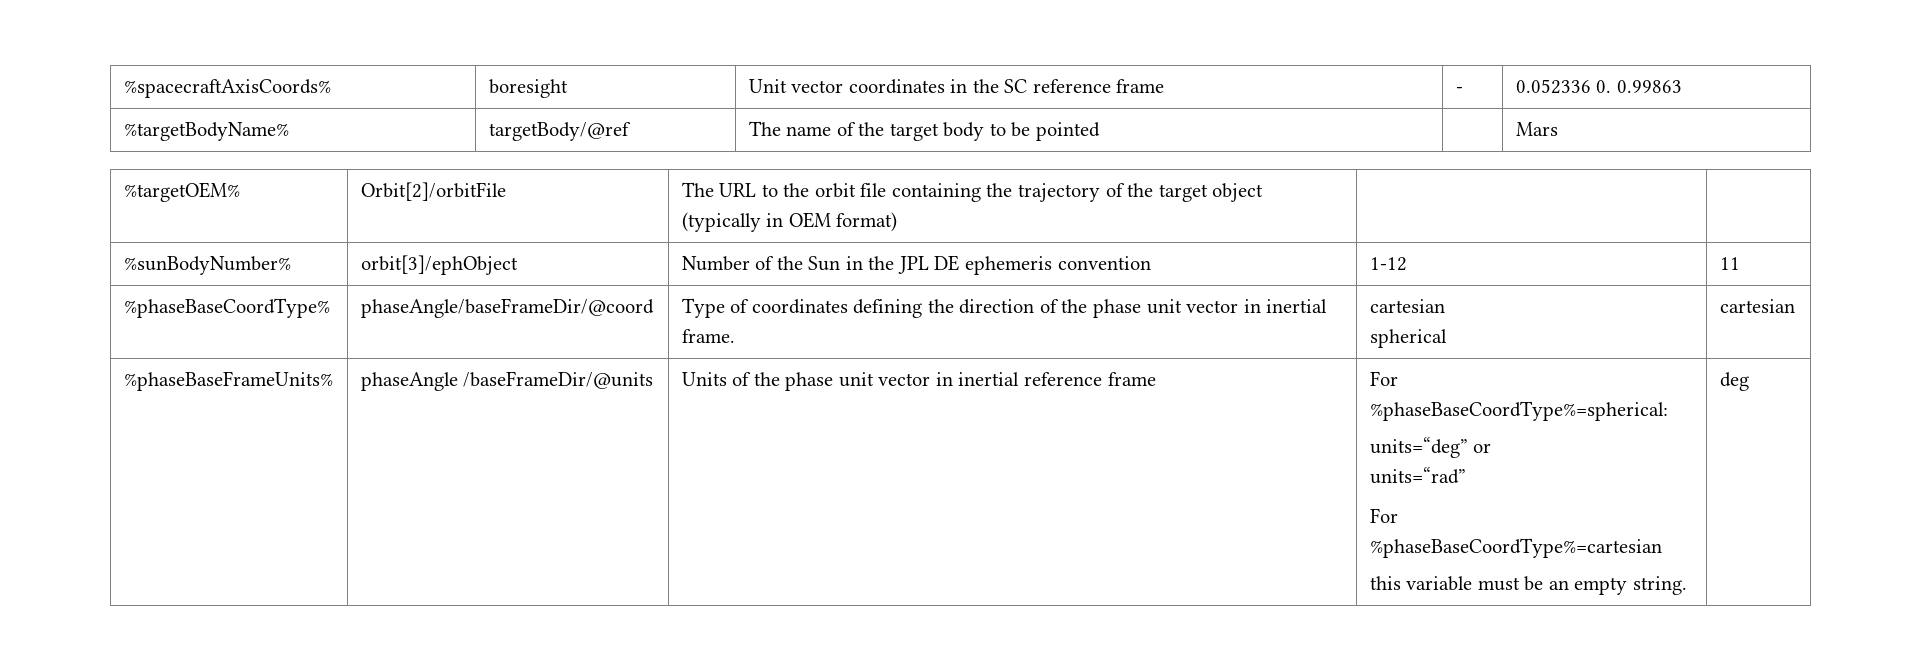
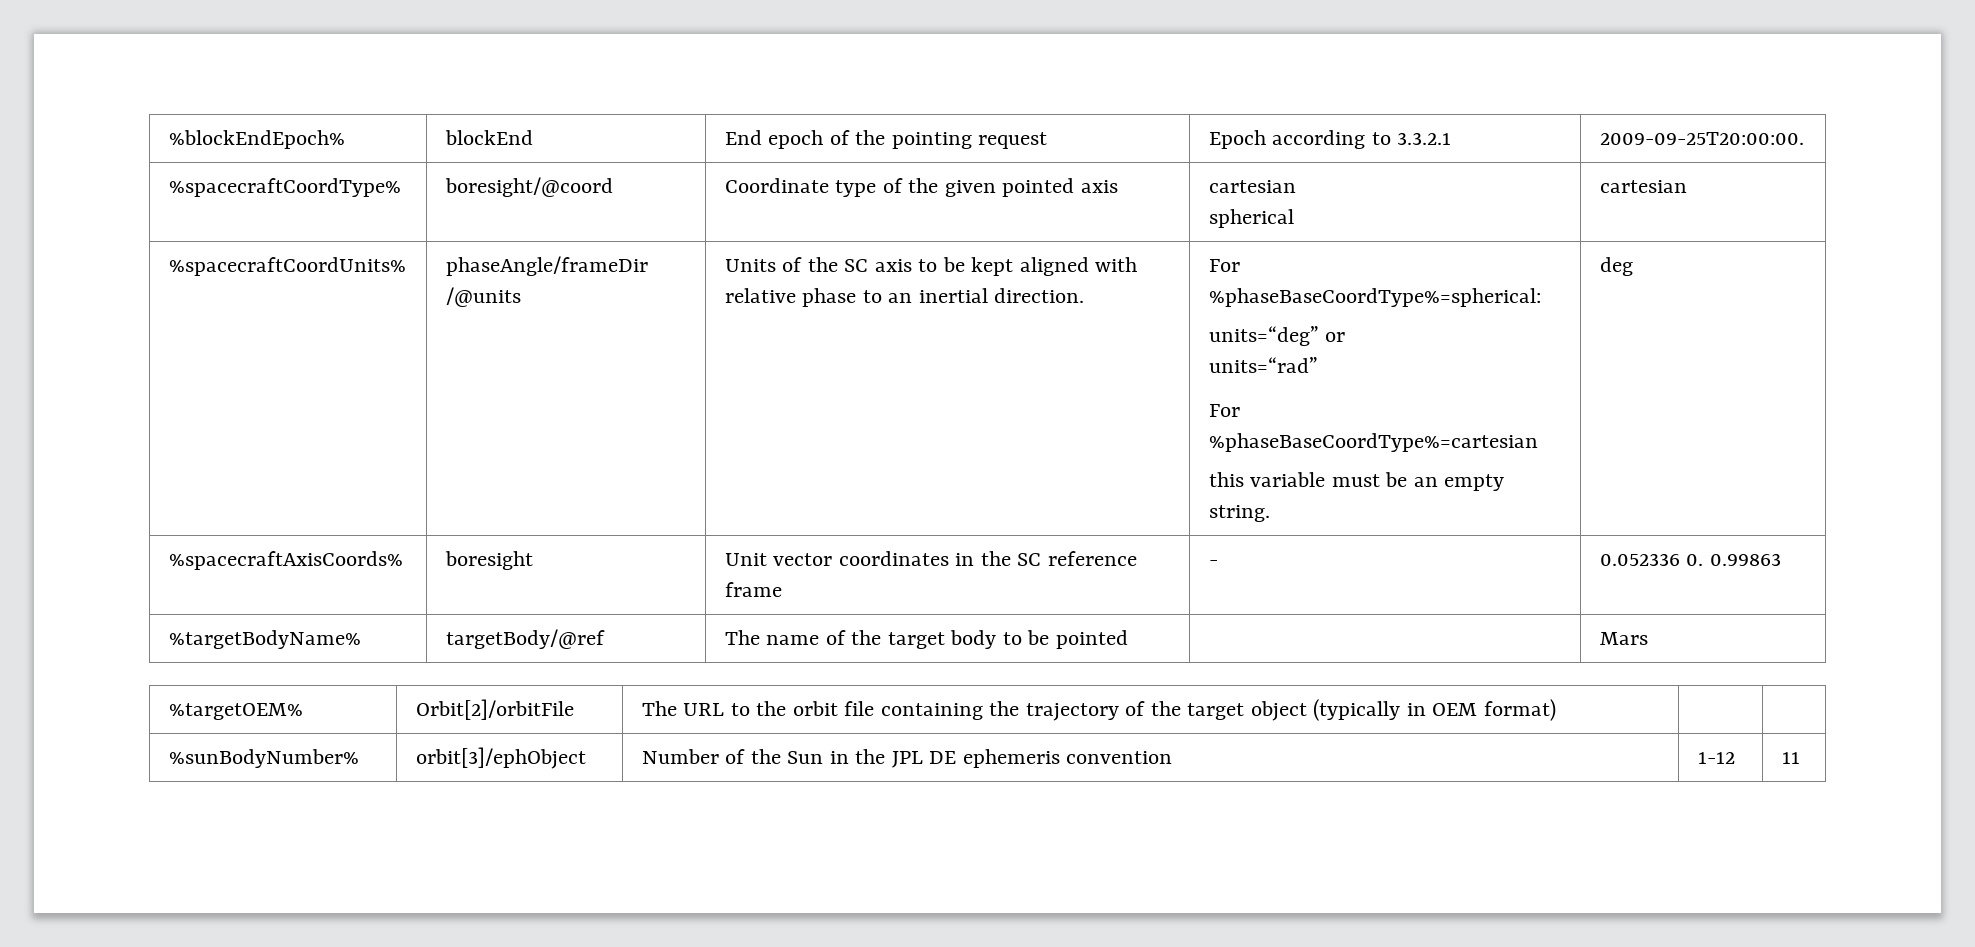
(123, 88) none -> [168,130,345,149] [444,130,533,145] [724,130,1048,149] [1208,130,1452,149] [1599,132,1804,145] [168,178,401,197] [444,177,613,197] [724,178,1118,197] [1208,180,1296,193] [1208,209,1294,228] [1599,180,1687,193] [168,257,406,276] [445,256,648,276] [445,287,521,307] [724,257,1138,276] [724,288,1085,307] [1208,259,1240,272] [1208,288,1541,307] [1208,326,1346,346] [1208,357,1318,373] [1208,404,1240,417] [1208,433,1538,452] [1208,472,1505,491] [1208,505,1270,522] [1599,257,1633,276] %blockEndEpoch% | blockEnd | End epoch of the pointing request | Epoch according to 3.3.2.1 | 2009-09-25T20:00:00. // %spacecraftCoordType% | boresight/@coord | Coordinate type of the given pointed axis | cartesian // spherical | cartesian // %spacecraftCoordUnits% | phaseAngle/frameDir /@units | Units of the SC axis to be kept aligned with relative phase to an inertial direction. | For %phaseBaseCoordType%=spherical: // units=“deg” or // units=“rad” // For %phaseBaseCoordType%=cartesian // this variable must be an empty string. | deg //
[123,298,330,318] [360,298,654,318] [681,298,1328,318] [681,329,735,343] [1369,299,1445,313] [1369,329,1447,348] [1719,299,1795,313] [123,371,333,391] [360,371,654,391] [681,372,1156,391] [1369,371,1398,386] [1369,401,1668,421] [1369,437,1492,458] [1369,467,1466,484] [1369,508,1398,523] [1369,538,1662,558] [1369,576,1687,595] [1719,372,1749,391] // %phaseBaseCoordType% | phaseAngle/baseFrameDir/@coord | Type of coordinates defining the direction of the phase unit vector in inertial frame. | cartesian // spherical | cartesian // %phaseBaseFrameUnits% | phaseAngle /baseFrameDir/@units | Units of the phase unit vector in inertial reference frame | For %phaseBaseCoordType%=spherical: // units=“deg” or // units=“rad” // For %phaseBaseCoordType%=cartesian // this variable must be an empty string. | deg -> (1800, 758) none

